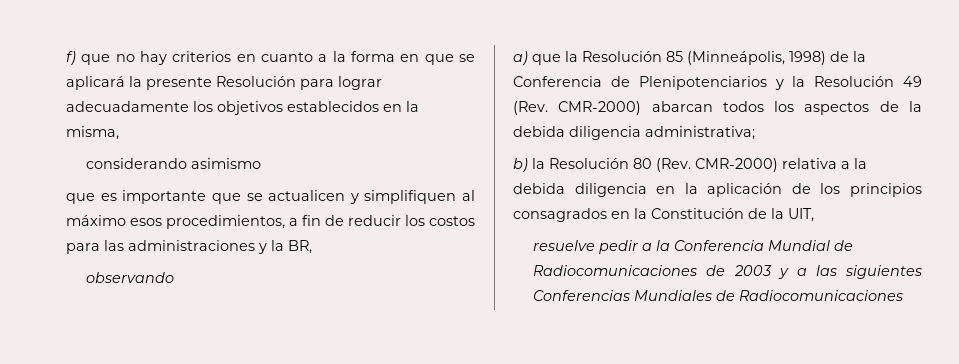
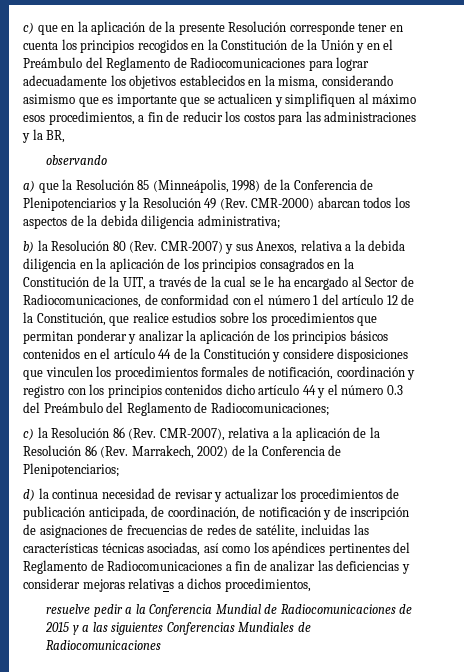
[66,51,475,65] [66,76,296,90] f) que no hay criterios en cuanto a la forma en que se aplicará la presente Resolución -> [23,21,403,35] [23,39,394,53] [23,57,306,71] c) que en la aplicación de la presente Resolución corresponde tener en cuenta los principios recogidos en la Constitución de la Unión y en el Preámbulo del Reglamento de Radiocomunicaciones
(119, 133) // -> (319, 82) none
(262, 163) // -> (75, 99) none
[695,158,778,172] CMR-2000) -> [160,241,298,254] CMR-2007) y sus Anexos,
(814, 215) none -> [149,276,414,290] [23,294,415,308] [23,312,378,326] [23,330,388,344] [23,348,409,362] [23,366,416,380] [23,384,403,398] [23,402,329,416] [23,427,380,441] [23,445,342,459] [23,463,119,477] [23,488,400,502] [23,506,410,520] [23,524,369,538] [23,542,411,556] [23,560,410,574] [23,578,311,592] a través de la cual se le ha encargado al Sector de Radiocomunicaciones, de conformidad con el número 1 del artículo 12 de la Constitución, que realice estudios sobre los procedimientos que permitan ponderar y analizar la aplicación de los principios básicos contenidos en el artículo 44 de la Constitución y considere disposiciones que vinculen los procedimientos formales de notificación, coordinación y registro con los principios contenidos dicho artículo 44 y el número 0.3 del Preámbulo del Reglamento de Radiocomunicaciones; // c) la Resolución 86 (Rev. CMR-2007), relativa a la aplicación de la Resolución 86 (Rev. Marrakech, 2002) de la Conferencia de Plenipotenciarios; // d) la continua necesidad de revisar y actualizar los procedimientos de publicación anticipada, de coordinación, de notificación y de inscripción de asignaciones de frecuencias de redes de satélite, incluidas las características técnicas asociadas, así como los apéndices pertinentes del Reglamento de Radiocomunicaciones a fin de analizar las deficiencias y considerar mejoras relativas a dichos procedimientos,
[733,265,772,276] 2003 -> [45,622,70,632] 2015

